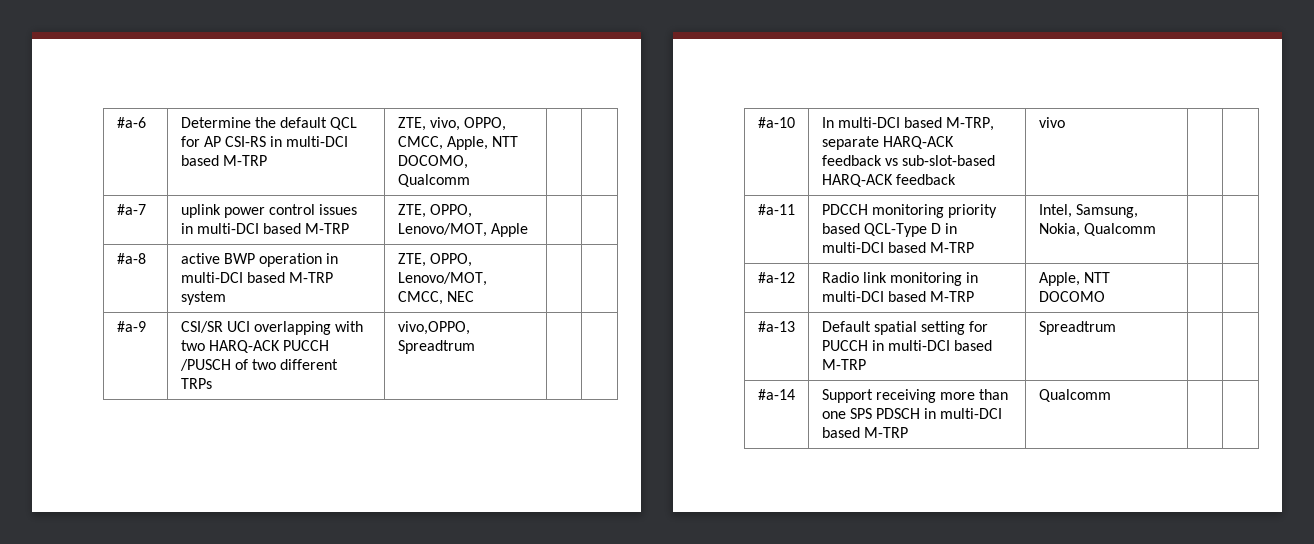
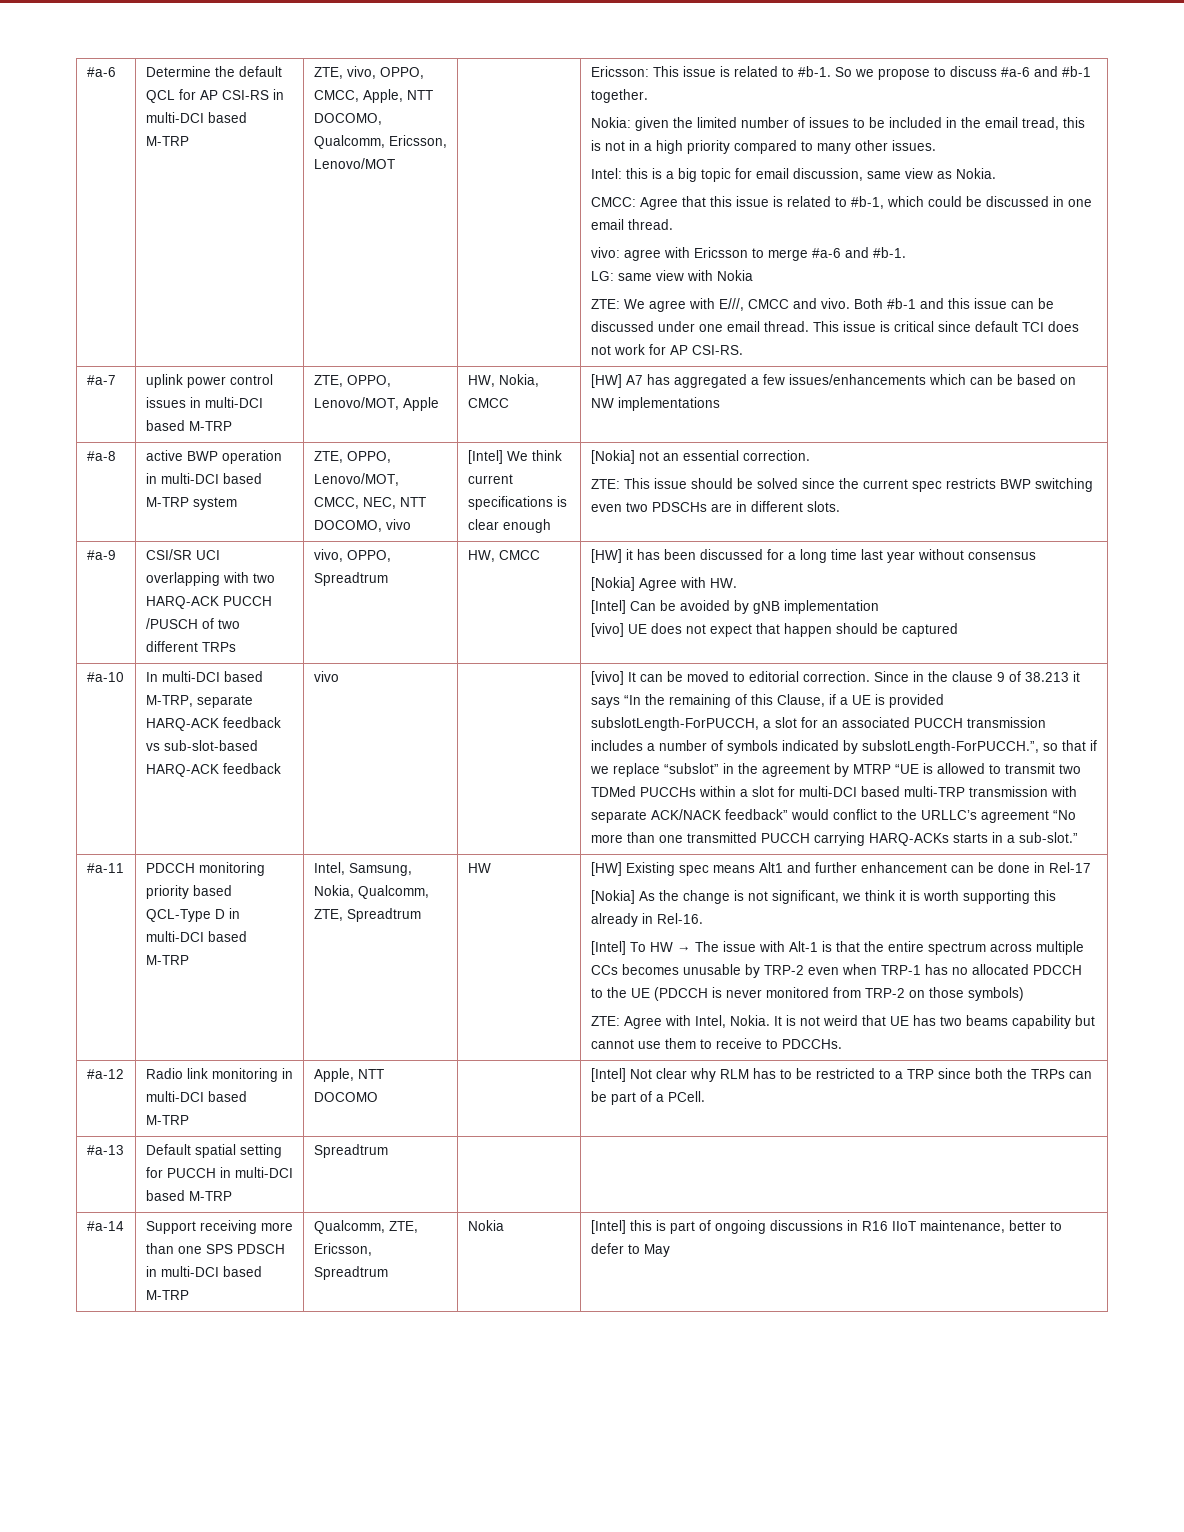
[397,174,470,187] Qualcomm | | -> [313,135,447,149] [313,158,395,169] [590,66,1091,80] [590,89,648,103] [590,117,1085,131] [590,140,936,154] [590,168,996,182] [590,196,1092,210] [590,219,673,230] [590,247,906,261] [590,270,753,281] [590,298,1054,312] [590,321,1079,332] [590,344,743,355] Qualcomm, Ericsson, Lenovo/MOT | | Ericsson: This issue is related to #b-1. So we propose to discuss #a-6 and #b-1 together. // Nokia: given the limited number of issues to be included in the email tread, this is not in a high priority compared to many other issues. // Intel: this is a big topic for email discussion, same view as Nokia. // CMCC: Agree that this issue is related to #b-1, which could be discussed in one email thread. // vivo: agree with Ericsson to merge #a-6 and #b-1. // LG: same view with Nokia // ZTE: We agree with E///, CMCC and vivo. Both #b-1 and this issue can be discussed under one email thread. This issue is critical since default TCI does not work for AP CSI-RS.
(528, 230) | -> [467,374,539,387] [467,398,509,408] [590,374,1076,388] [590,397,720,411] HW, Nokia, CMCC | [HW] A7 has aggregated a few issues/enhancements which can be based on NW implementations
[446,291,474,302] NEC | | -> [362,497,426,509] [313,519,411,532] [467,450,562,464] [467,474,513,484] [467,496,567,510] [467,519,551,533] [590,450,810,464] [590,478,1093,492] [590,501,840,512] NEC, NTT DOCOMO, vivo | [Intel] We think current specifications is clear enough | [Nokia] not an essential correction. // ZTE: This issue should be solved since the current spec restricts BWP switching even two PDSCHs are in different slots.
[397,321,470,335] [397,340,475,354] vivo,OPPO, Spreadtrum | | -> [313,549,391,562] [313,572,388,586] [467,550,540,562] [590,549,1036,563] [590,577,737,591] [590,600,879,614] [590,623,958,637] vivo, OPPO, Spreadtrum | HW, CMCC | [HW] it has been discussed for a long time last year without consensus // [Nokia] Agree with HW. // [Intel] Can be avoided by gNB implementation // [vivo] UE does not expect that happen should be captured
(1065, 122) none -> [590,671,1080,685] [590,694,944,708] [590,717,1046,731] [590,740,1097,754] [589,763,1081,777] [590,786,1077,797] [590,809,1076,823] [590,832,1078,846] [vivo] It can be moved to editorial correction. Since in the clause 9 of 38.213 it says “In the remaining of this Clause, if a UE is provided subslotLength-ForPUCCH, a slot for an associated PUCCH transmission includes a number of symbols indicated by subslotLength-ForPUCCH.”, so that if we replace “subslot” in the agreement by MTRP “UE is allowed to transmit two TDMed PUCCHs within a slot for multi-DCI based multi-TRP transmission with separate ACK/NACK feedback” would conflict to the URLLC’s agreement “No more than one transmitted PUCCH carrying HARQ-ACKs starts in a sub-slot.”
[1083,223,1156,236] Qualcomm | | -> [357,885,429,899] [313,908,421,922] [467,863,491,873] [590,862,1091,876] [590,890,1056,904] [590,913,703,927] [590,941,1084,955] [590,964,1082,978] [590,987,1024,1001] [590,1015,1095,1029] [590,1038,842,1049] Qualcomm, ZTE, Spreadtrum | HW | [HW] Existing spec means Alt1 and further enhancement can be done in Rel-17 // [Nokia] As the change is not significant, we think it is worth supporting this already in Rel-16. // [Intel] To HW → The issue with Alt-1 is that the entire spectrum across multiple CCs becomes unusable by TRP-2 even when TRP-1 has no allocated PDCCH to the UE (PDCCH is never monitored from TRP-2 on those symbols) // ZTE: Agree with Intel, Nokia. It is not weird that UE has two beams capability but cannot use them to receive to PDCCHs.
(1105, 296) none -> [590,1068,1092,1082] [590,1091,705,1105] [Intel] Not clear why RLM has to be restricted to a TRP since both the TRPs can be part of a PCell.
[1038,389,1111,402] Qualcomm | | -> [313,1220,418,1234] [313,1243,372,1256] [313,1266,388,1280] [467,1220,504,1231] [590,1220,1062,1234] [590,1243,670,1257] Qualcomm, ZTE, Ericsson, Spreadtrum | Nokia | [Intel] this is part of ongoing discussions in R16 IIoT maintenance, better to defer to May

